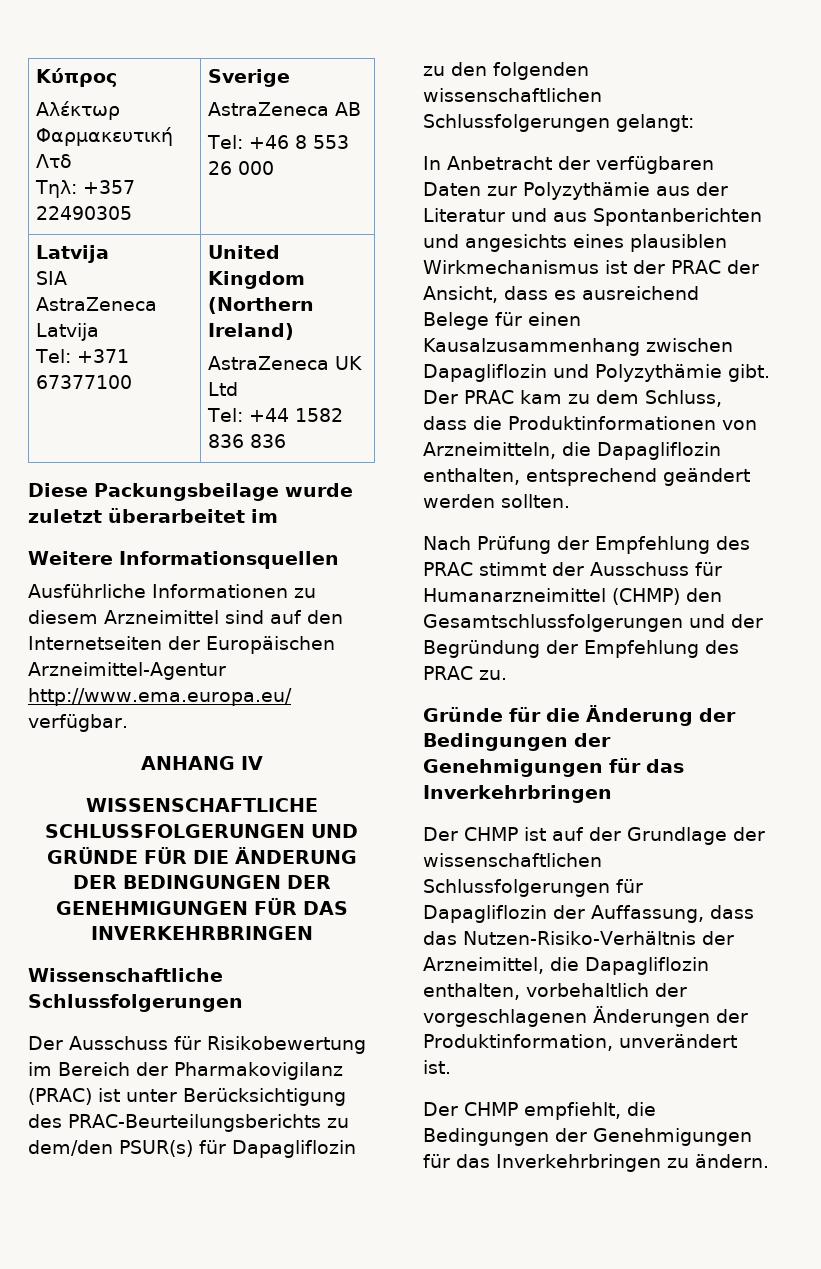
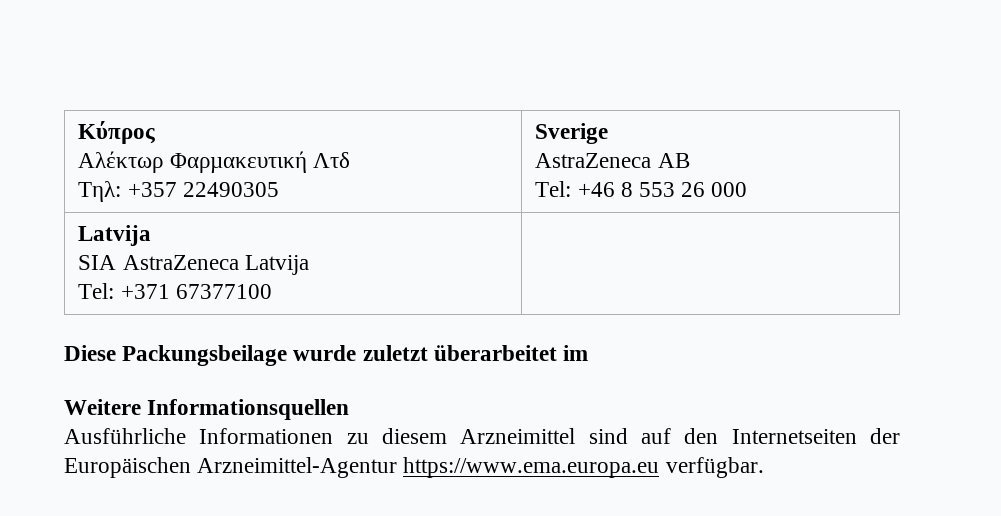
[207,245,280,259] [207,271,305,289] [207,297,314,314] [207,323,294,340] [207,356,362,370] [207,382,238,396] [206,408,343,422] [207,434,286,448] United Kingdom (Northern Ireland) // AstraZeneca UK Ltd // Tel: +44 1582 836 836 -> (272, 291) none
[28,688,292,706] http://www.ema.europa.eu/ -> [403,457,660,478] https://www.ema.europa.eu
[140,756,263,770] [85,798,318,812] [45,824,358,838] [46,847,357,864] [72,875,331,889] [55,898,348,915] [90,926,313,940] [28,968,223,982] [28,994,243,1012] [28,1036,366,1054] [28,1062,343,1080] [28,1088,346,1106] [28,1114,349,1132] [28,1140,356,1158] [423,62,589,80] [423,88,602,102] [423,114,694,132] [423,156,714,174] [423,182,728,200] [423,208,762,226] [423,234,727,252] [423,260,759,274] [423,286,699,303] [423,312,581,330] [423,338,733,356] [423,364,770,382] [423,390,722,407] [423,416,757,430] [423,442,721,460] [423,468,750,486] [423,494,570,508] [423,536,750,554] [423,562,722,576] [423,588,722,605] [423,614,763,632] [423,640,739,658] [423,666,507,680] [423,705,736,726] [423,733,611,751] [423,758,684,777] [423,785,612,803] [423,827,765,845] [423,853,602,867] [423,879,643,897] [423,905,754,923] [423,931,734,945] [423,957,709,975] [423,983,687,1000] [423,1006,748,1027] [423,1034,737,1051] [423,1060,451,1074] [423,1102,656,1120] [423,1128,752,1146] [423,1154,769,1172] // ANHANG IV // WISSENSCHAFTLICHE SCHLUSSFOLGERUNGEN UND GRÜNDE FÜR DIE ÄNDERUNG DER BEDINGUNGEN DER GENEHMIGUNGEN FÜR DAS INVERKEHRBRINGEN // Wissenschaftliche Schlussfolgerungen // Der Ausschuss für Risikobewertung im Bereich der Pharmakovigilanz (PRAC) ist unter Berücksichtigung des PRAC-Beurteilungsberichts zu dem/den PSUR(s) für Dapagliflozin zu den folgenden wissenschaftlichen Schlussfolgerungen gelangt: // In Anbetracht der verfügbaren Daten zur Polyzythämie aus der Literatur und aus Spontanberichten und angesichts eines plausiblen Wirkmechanismus ist der PRAC der Ansicht, dass es ausreichend Belege für einen Kausalzusammenhang zwischen Dapagliflozin und Polyzythämie gibt. Der PRAC kam zu dem Schluss, dass die Produktinformationen von Arzneimitteln, die Dapagliflozin enthalten, entsprechend geändert werden sollten. // Nach Prüfung der Empfehlung des PRAC stimmt der Ausschuss für Humanarzneimittel (CHMP) den Gesamtschlussfolgerungen und der Begründung der Empfehlung des PRAC zu. // Gründe für die Änderung der Bedingungen der Genehmigungen für das Inverkehrbringen // Der CHMP ist auf der Grundlage der wissenschaftlichen Schlussfolgerungen für Dapagliflozin der Auffassung, dass das Nutzen-Risiko-Verhältnis der Arzneimittel, die Dapagliflozin enthalten, vorbehaltlich der vorgeschlagenen Änderungen der Produktinformation, unverändert ist. // Der CHMP empfiehlt, die Bedingungen der Genehmigungen für das Inverkehrbringen zu ändern. -> (764, 467) none

